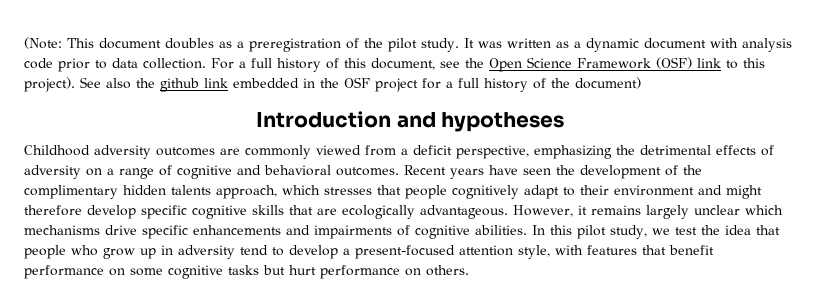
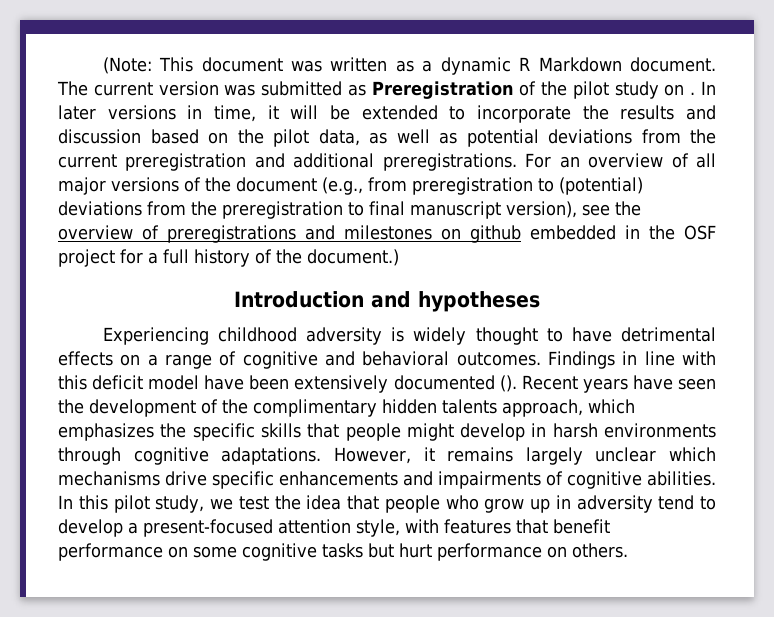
[165,38,474,52] doubles as a preregistration of the pilot study. It -> (283, 64) none
[643,38,792,52] [24,57,765,72] [24,77,228,92] document with analysis code prior to data collection. For a full history of this document, see the Open Science Framework (OSF) link to this project). See also the github link -> [519,57,716,72] [57,81,716,99] [58,105,716,123] [58,129,716,147] [58,153,717,171] [58,177,643,195] [58,201,641,219] [58,225,521,243] R Markdown document. The current version was submitted as Preregistration of the pilot study on . In later versions in time, it will be extended to incorporate the results and discussion based on the pilot data, as well as potential deviations from the current preregistration and additional preregistrations. For an overview of all major versions of the document (e.g., from preregistration to (potential) deviations from the preregistration to final manuscript version), see the overview of preregistrations and milestones on github
[575,77,641,89] document) -> [307,249,399,266] document.)
[24,145,774,159] [24,165,81,179] Childhood adversity outcomes are commonly viewed from a deficit perspective, emphasizing the detrimental effects of adversity -> [102,327,716,345] [58,351,113,366] Experiencing childhood adversity is widely thought to have detrimental effects
(399, 171) none -> [548,351,716,369] [58,375,517,393] Findings in line with this deficit model have been extensively documented ().
[324,185,762,199] [24,205,508,219] stresses that people cognitively adapt to their environment and might therefore develop specific cognitive skills that are ecologically advantageous. -> [58,423,716,441] [58,447,322,465] emphasizes the specific skills that people might develop in harsh environments through cognitive adaptations.

